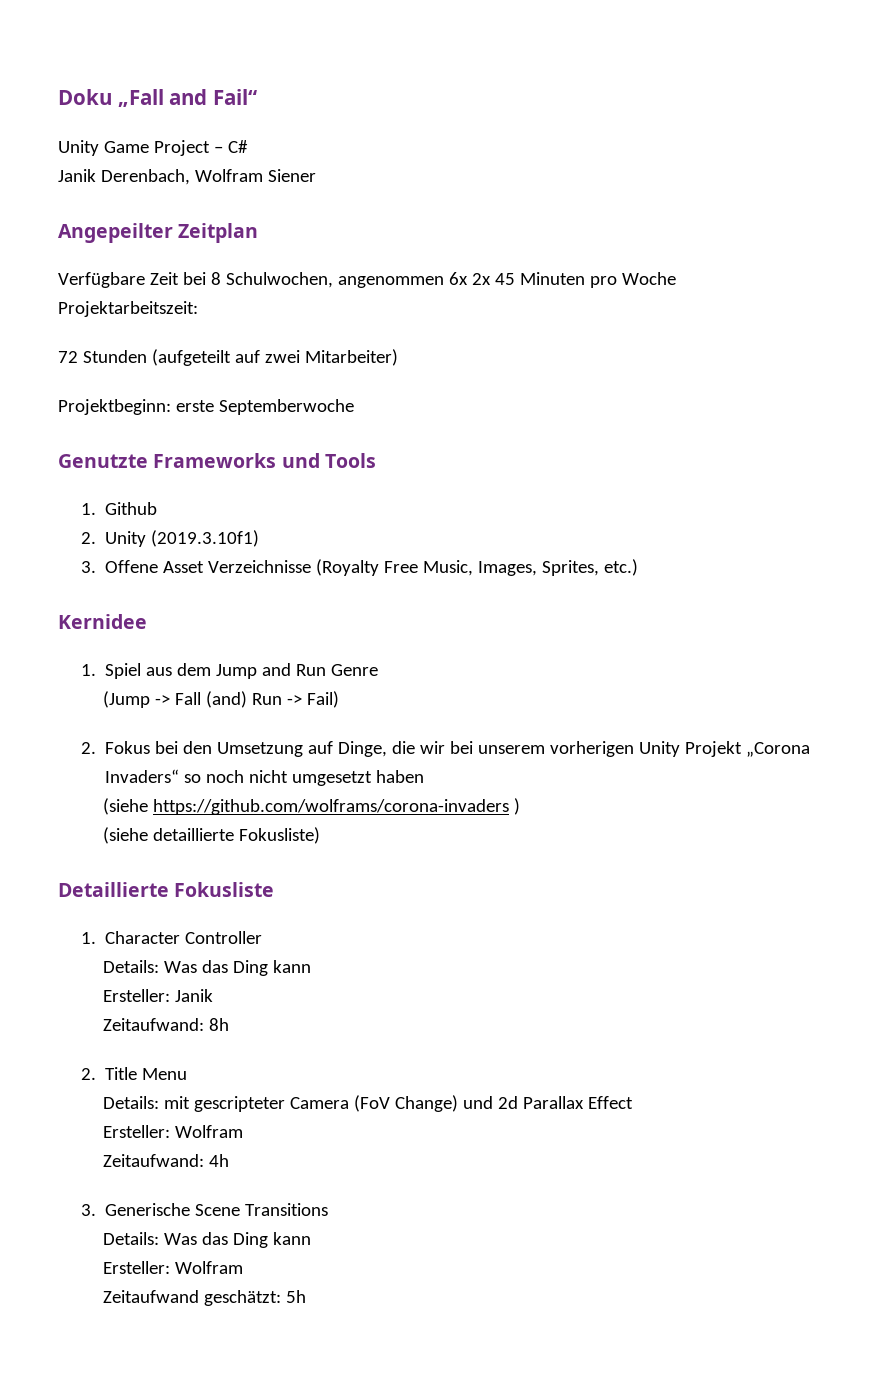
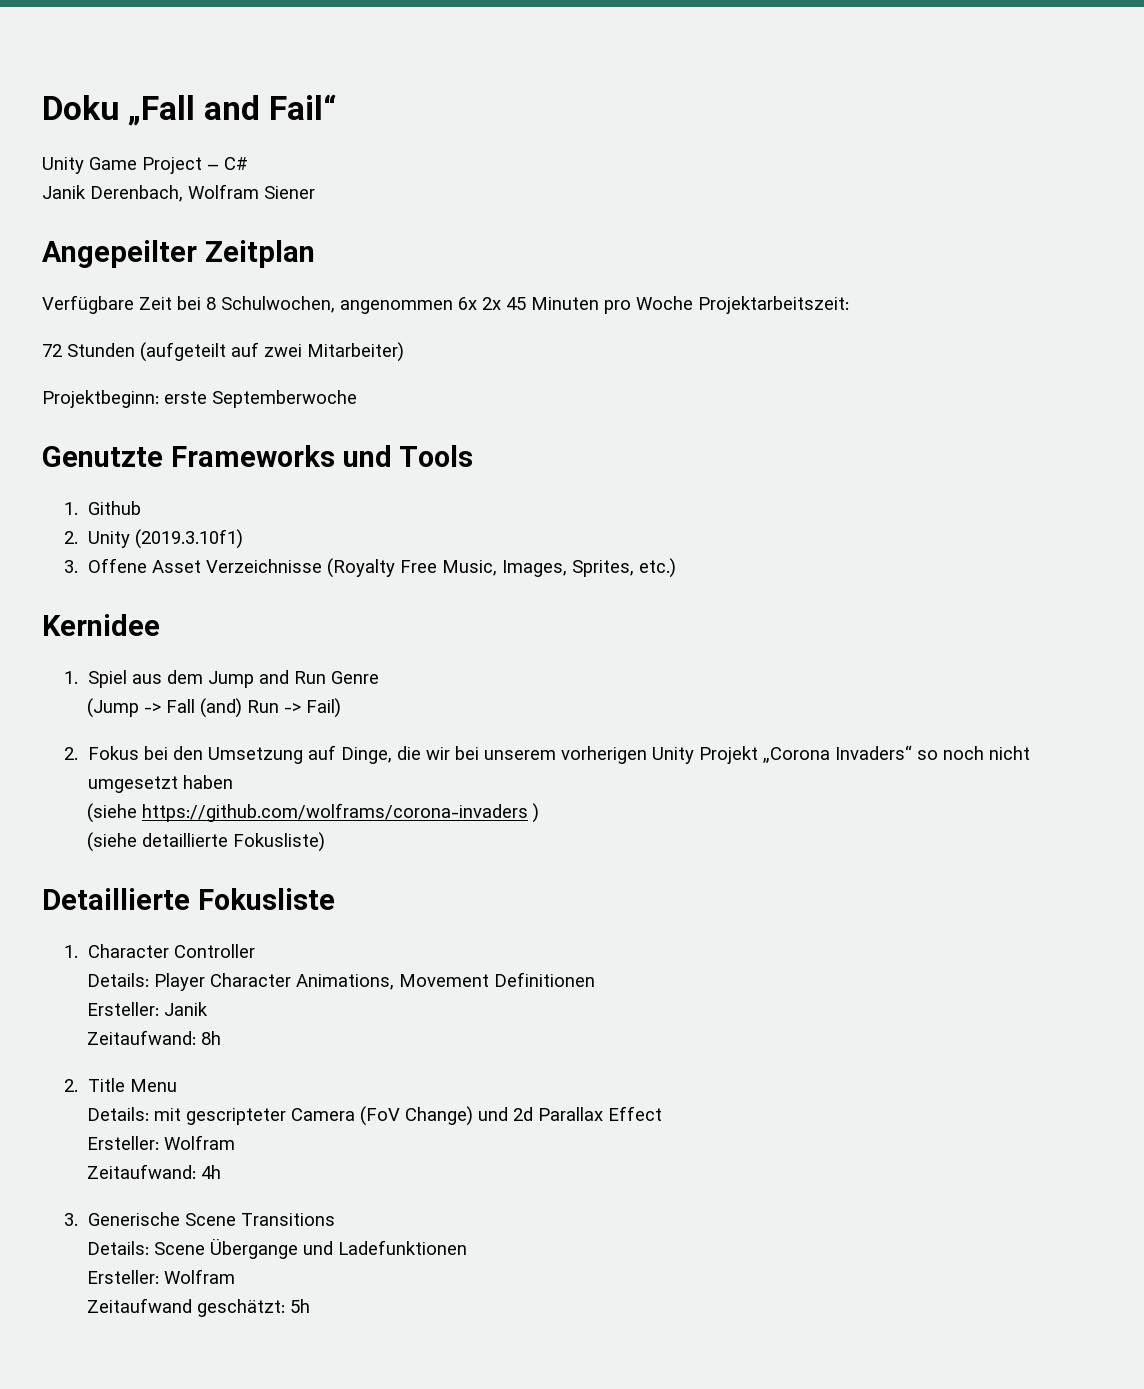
[164,960,312,976] Was das Ding kann -> [153,972,595,991] Player Character Animations, Movement Definitionen
[164,1232,312,1248] Was das Ding kann -> [153,1238,467,1259] Scene Übergange und Ladefunktionen

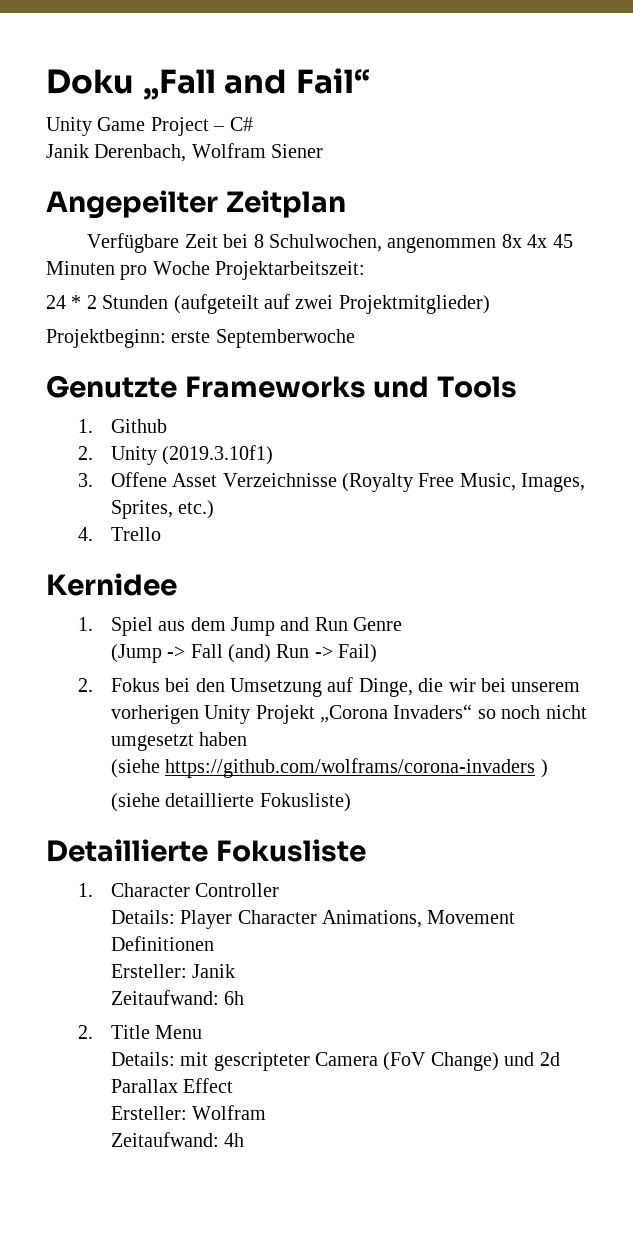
[458,297,501,310] 6x 2x -> [501,234,548,248] 8x 4x
[42,344,62,357] 72 -> [46,295,97,309] 24 * 2
[307,342,404,362] Mitarbeiter) -> [338,295,490,314] Projektmitglieder)
(676, 568) none -> [78,527,161,541] // 4. Trello
[200,1031,221,1045] 8h -> [224,991,245,1005] 6h
[64,1212,335,1226] [86,1238,467,1259] [86,1269,235,1284] [86,1298,310,1317] // 3. Generische Scene Transitions // Details: Scene Übergange und Ladefunktionen // Ersteller: Wolfram // Zeitaufwand geschätzt: 5h -> (245, 1140) none

